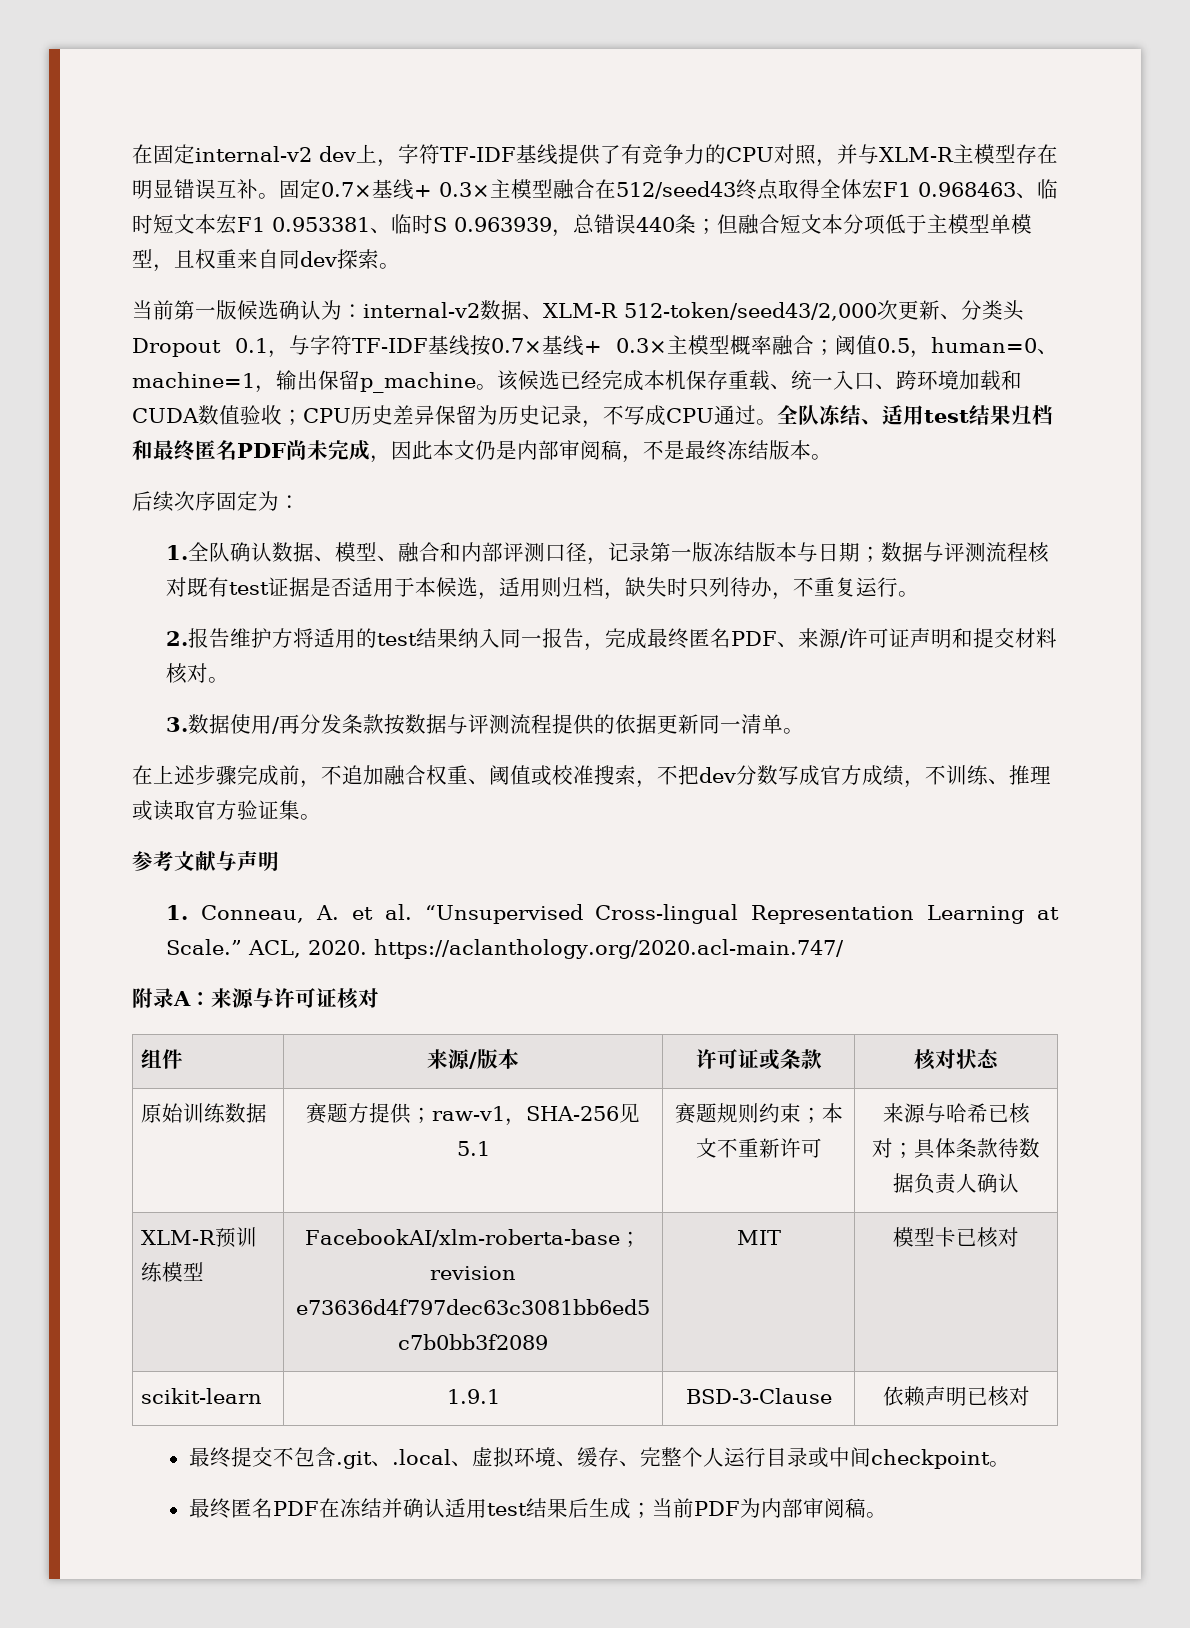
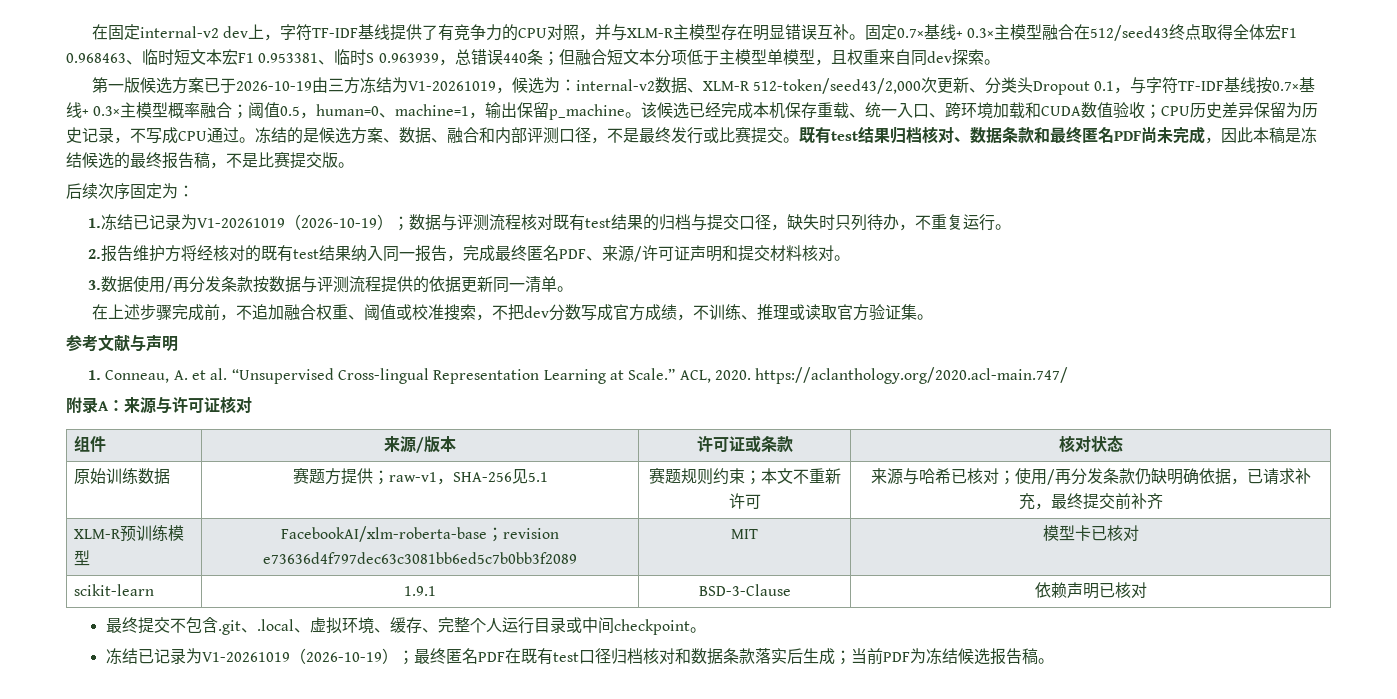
[132,300,174,320] 当前 -> (1000, 62) none
[279,300,321,320] 确认 -> [171,77,544,94] 方案已于2026-10-19由三方冻结为V1-20261019，候选
[777,405,1053,425] 全队冻结、适用test结果归档 -> [255,126,1034,144] 冻结的是候选方案、数据、融合和内部评测口径，不是最终发行或比赛提交。既有test结果归档核对、数据条款
[454,440,811,463] 文仍是内部审阅稿，不是最终冻结版本 -> [1269,127,1317,143] [66,151,338,169] 稿是冻结候选的最终报告稿，不是比赛提交版
[188,542,861,565] 全队确认数据、模型、融合和内部评测口径，记录第一版冻结版本与日期 -> [101,214,394,230] 冻结已记录为V1-20261019（2026-10-19）
[268,577,605,600] 证据是否适用于本候选，适用则归档 -> [611,214,772,231] 结果的归档与提交口径
[314,628,378,648] 适用的 -> [197,245,294,262] 经核对的既有
[914,1138,1040,1159] [893,1173,1019,1194] 具体条款待数据负责人确认 -> [1014,468,1311,485] [1018,493,1163,510] 使用/再分发条款仍缺明确依据，已请求补充，最终提交前补齐
[188,1498,568,1519] 最终匿名PDF在冻结并确认适用test结果 -> [105,648,787,665] 冻结已记录为V1-20261019（2026-10-19）；最终匿名PDF在既有test口径归档核对和数据条款落实
[760,1498,845,1518] 内部审阅 -> [925,648,1022,665] 冻结候选报告

